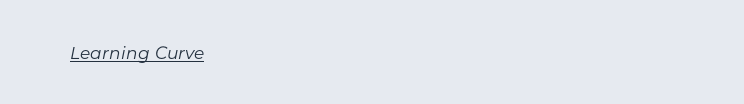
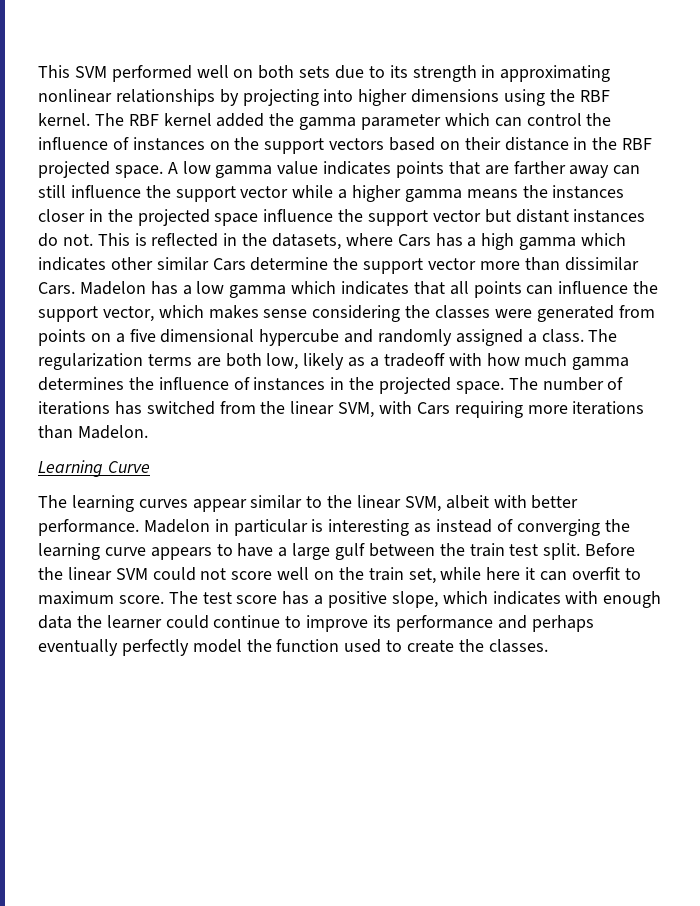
[70,46,204,63] Learning Curve -> [38,65,611,82] [38,89,610,106] [38,113,612,130] [38,137,653,154] [38,161,641,178] [38,185,625,202] [38,209,646,226] [38,233,627,250] [38,257,639,274] [38,281,659,298] [38,305,655,322] [38,329,618,346] [38,353,630,370] [38,377,624,394] [38,401,645,418] [38,425,148,439] [38,460,150,477] [38,495,579,512] [38,519,630,536] [38,543,636,560] [38,567,641,584] [38,591,662,608] [38,615,594,632] [38,639,548,656] This SVM performed well on both sets due to its strength in approximating nonlinear relationships by projecting into higher dimensions using the RBF kernel. The RBF kernel added the gamma parameter which can control the influence of instances on the support vectors based on their distance in the RBF projected space. A low gamma value indicates points that are farther away can still influence the support vector while a higher gamma means the instances closer in the projected space influence the support vector but distant instances do not. This is reflected in the datasets, where Cars has a high gamma which indicates other similar Cars determine the support vector more than dissimilar Cars. Madelon has a low gamma which indicates that all points can influence the support vector, which makes sense considering the classes were generated from points on a five dimensional hypercube and randomly assigned a class. The regularization terms are both low, likely as a tradeoff with how much gamma determines the influence of instances in the projected space. The number of iterations has switched from the linear SVM, with Cars requiring more iterations than Madelon. // Learning Curve // The learning curves appear similar to the linear SVM, albeit with better performance. Madelon in particular is interesting as instead of converging the learning curve appears to have a large gulf between the train test split. Before the linear SVM could not score well on the train set, while here it can overfit to maximum score. The test score has a positive slope, which indicates with enough data the learner could continue to improve its performance and perhaps eventually perfectly model the function used to create the classes.

